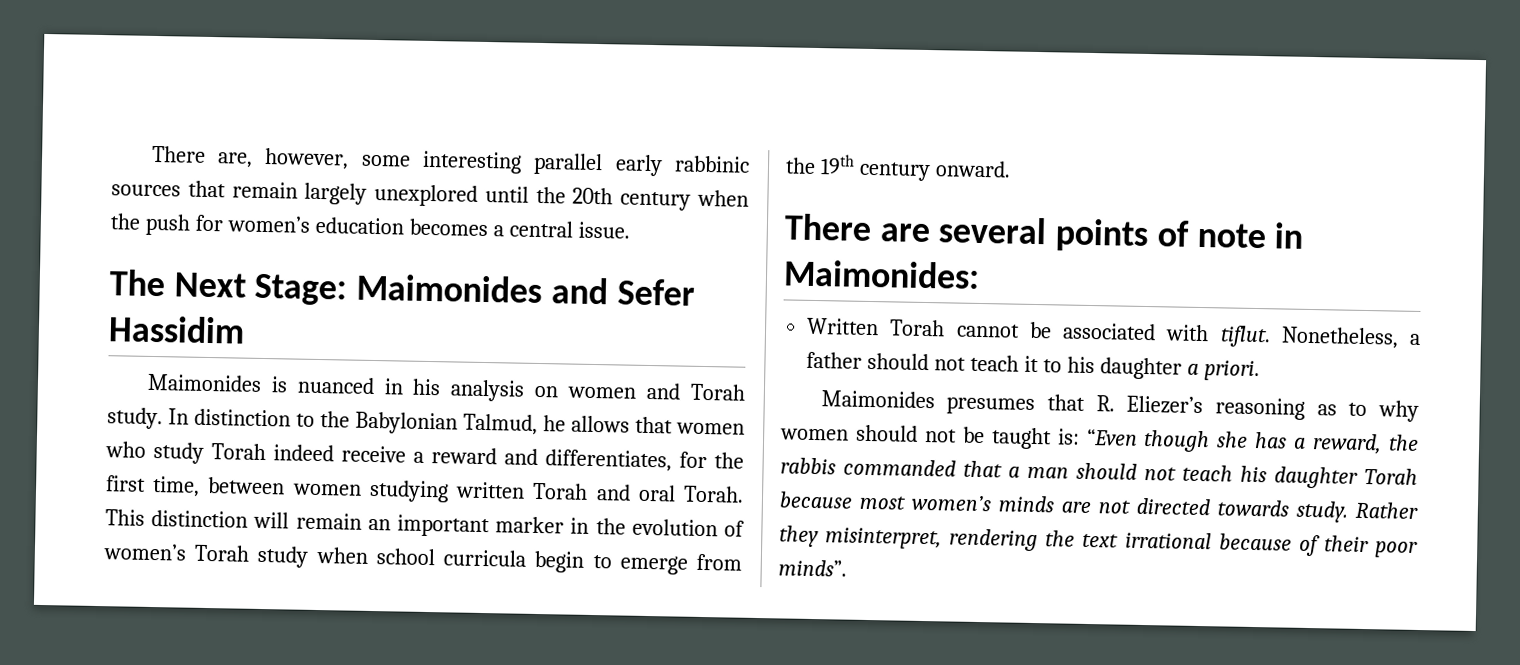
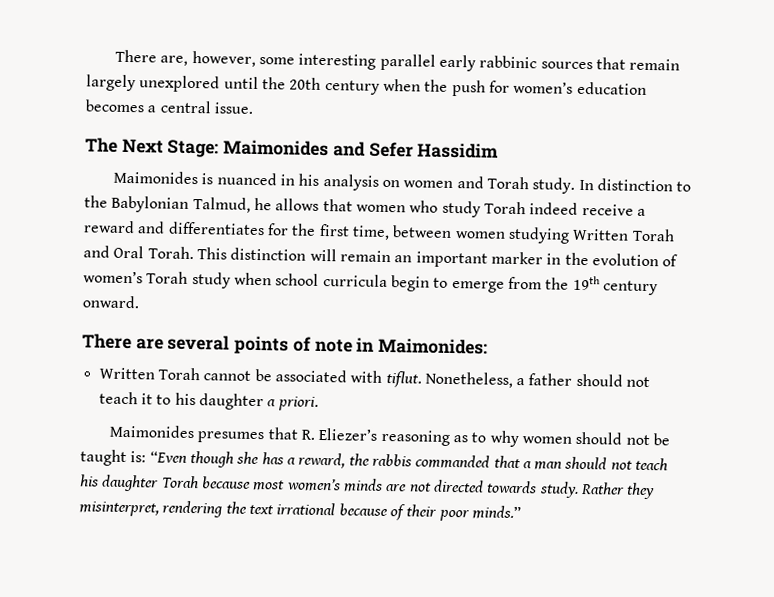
[545,449,672,472] differentiates, -> [167,221,265,236] differentiates
[455,481,526,499] written -> [572,228,630,241] Written
[637,484,676,502] oral -> [113,245,145,259] Oral
[778,559,847,577] minds”. -> [471,505,521,520] minds.”

